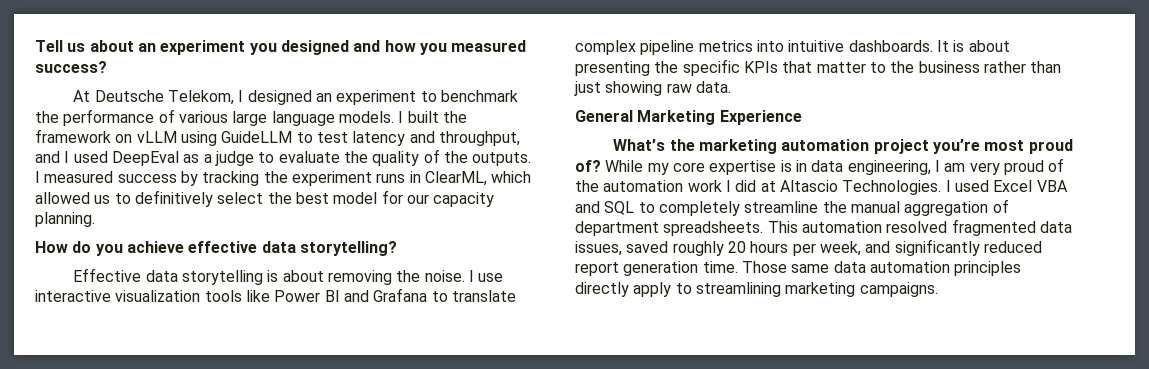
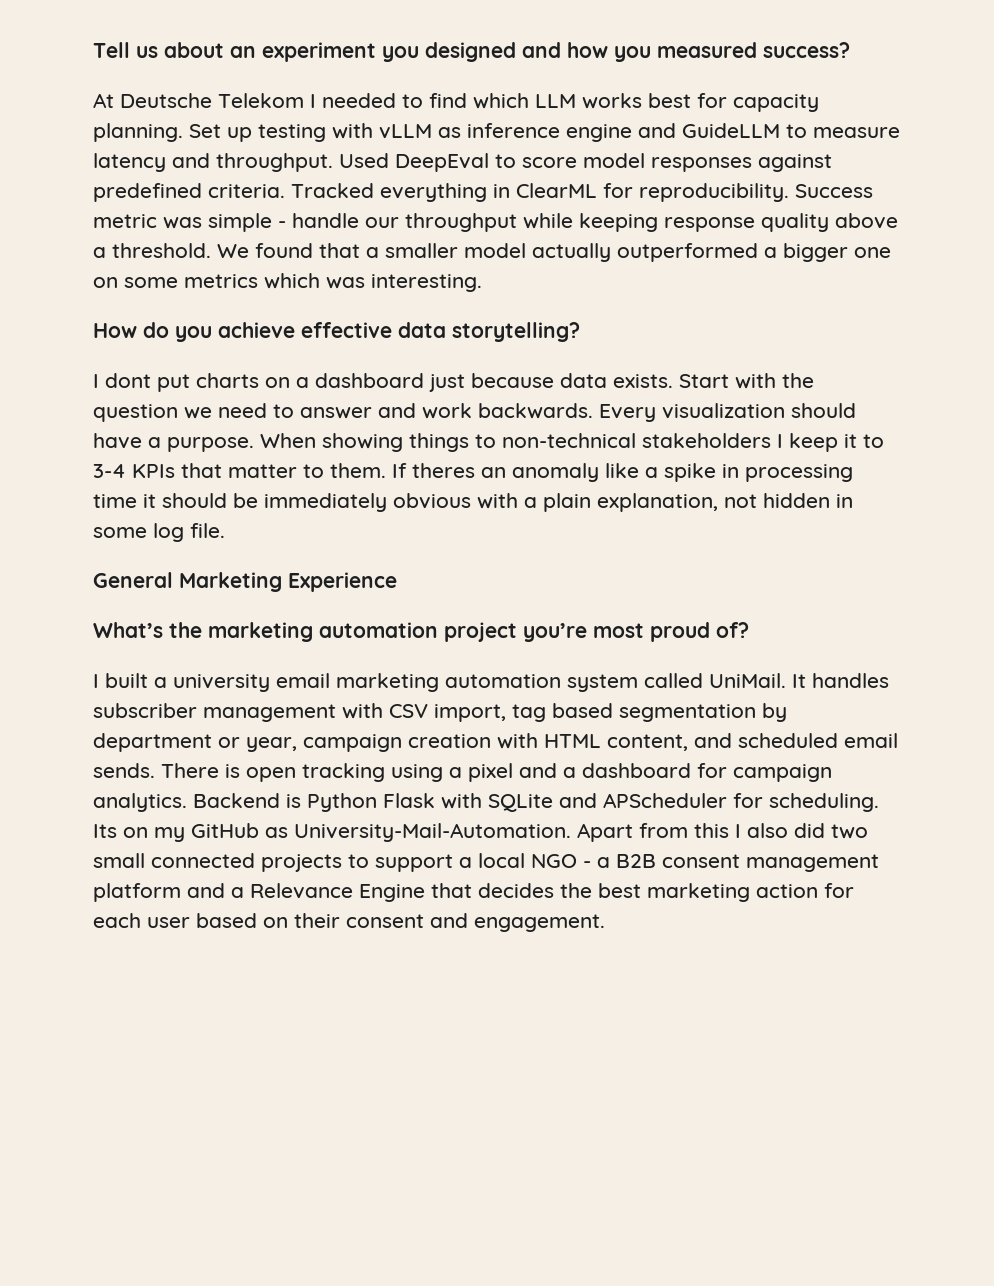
[168,90,519,105] [35,109,467,126] [35,129,217,146] Telekom, I designed an experiment to benchmark the performance of various large language models. I built the framework on vLLM using -> [218,93,819,112] [93,123,676,142] Telekom I needed to find which LLM works best for capacity planning. Set up testing with vLLM as inference engine and
[316,132,348,143] test -> [813,127,900,138] measure
[438,131,520,146] [35,149,532,166] [35,171,532,186] [35,190,495,207] [35,212,95,227] throughput, and I used DeepEval as a judge to evaluate the quality of the outputs. I measured success by tracking the experiment runs in ClearML, which allowed us to definitively select the best model for our capacity planning. -> [216,153,832,172] [93,183,873,202] [93,213,898,232] [93,243,891,262] [93,273,482,292] throughput. Used DeepEval to score model responses against predefined criteria. Tracked everything in ClearML for reproducibility. Success metric was simple - handle our throughput while keeping response quality above a threshold. We found that a smaller model actually outperformed a bigger one on some metrics which was interesting.
[73,268,504,285] [35,288,516,302] [575,40,1010,55] [575,59,1062,76] [574,81,731,96] Effective data storytelling is about removing the noise. I use interactive visualization tools like Power BI and Grafana to translate complex pipeline metrics into intuitive dashboards. It is about presenting the specific KPIs that matter to the business rather than just showing raw data. -> [93,373,814,392] [93,403,856,422] [93,433,884,452] [93,463,853,482] [93,493,853,512] [93,523,225,542] I dont put charts on a dashboard just because data exists. Start with the question we need to answer and work backwards. Every visualization should have a purpose. When showing things to non-technical stakeholders I keep it to 3-4 KPIs that matter to them. If theres an anomaly like a spike in processing time it should be immediately obvious with a plain explanation, not hidden in some log file.
[605,158,1065,175] [575,180,1068,195] [575,199,1009,216] [575,219,1072,236] [575,239,1042,256] [575,261,1022,276] [575,282,938,297] While my core expertise is in data engineering, I am very proud of the automation work I did at Altascio Technologies. I used Excel VBA and SQL to completely streamline the manual aggregation of department spreadsheets. This automation resolved fragmented data issues, saved roughly 20 hours per week, and significantly reduced report generation time. Those same data automation principles directly apply to streamlining marketing campaigns. -> [93,673,889,692] [93,703,787,722] [93,733,898,752] [93,763,832,782] [93,793,879,812] [93,823,868,842] [93,853,879,872] [93,883,854,902] [93,913,605,932] // I built a university email marketing automation system called UniMail. It handles subscriber management with CSV import, tag based segmentation by department or year, campaign creation with HTML content, and scheduled email sends. There is open tracking using a pixel and a dashboard for campaign analytics. Backend is Python Flask with SQLite and APScheduler for scheduling. Its on my GitHub as University-Mail-Automation. Apart from this I also did two small connected projects to support a local NGO - a B2B consent management platform and a Relevance Engine that decides the best marketing action for each user based on their consent and engagement.

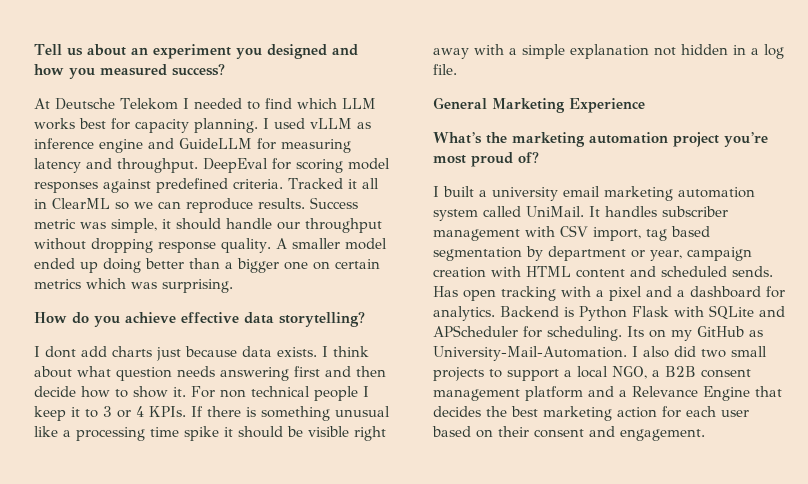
[189,123,373,142] Set up testing with -> [263,118,305,129] I used
[786,124,900,138] to measure -> [257,138,351,153] for measuring
[339,153,577,172] Used DeepEval to score -> [203,158,343,173] DeepEval for scoring
[380,183,873,202] [93,213,898,232] [93,243,758,262] everything in ClearML for reproducibility. Success metric was simple - handle our throughput while keeping response quality above a threshold. We found that a smaller model actually outperformed -> [347,178,379,189] [34,197,358,213] [34,218,382,233] [34,238,387,253] [34,258,220,273] it all in ClearML so we can reproduce results. Success metric was simple, it should handle our throughput without dropping response quality. A smaller model ended up doing better than
[124,277,178,288] some -> [335,259,380,269] certain
[371,274,482,292] interesting. -> [162,279,233,293] surprising.
[157,373,814,392] [93,403,856,422] [93,433,884,452] [93,463,739,482] put charts on a dashboard just because data exists. Start with the question we need to answer and work backwards. Every visualization should have a purpose. When showing things to non-technical stakeholders I keep it to 3-4 KPIs that matter to them. If theres an anomaly like a spike in -> [81,346,369,361] [34,366,386,381] [34,386,369,401] [34,406,390,421] [34,426,71,437] add charts just because data exists. I think about what question needs answering first and then decide how to show it. For non technical people I keep it to 3 or 4 KPIs. If there is something unusual like a
(137, 501) none -> [184,426,219,441] spike
[264,493,718,512] immediately obvious with a plain explanation, -> [308,426,386,441] [433,44,649,59] visible right away with a simple explanation
[93,527,147,538] some -> [751,48,759,55] a
[607,734,688,751] content, -> [576,269,625,278] content
[844,733,898,748] [93,763,240,778] email sends. There is -> [732,266,773,277] [433,286,458,297] sends. Has
[391,764,443,782] using -> [561,286,591,297] with
[733,764,832,782] campaign -> (785, 292) none
[577,823,729,842] Apart from this -> (627, 353) none
[151,853,255,868] connected -> (767, 351) none
[531,854,591,868] NGO - -> [612,366,647,379] NGO,

